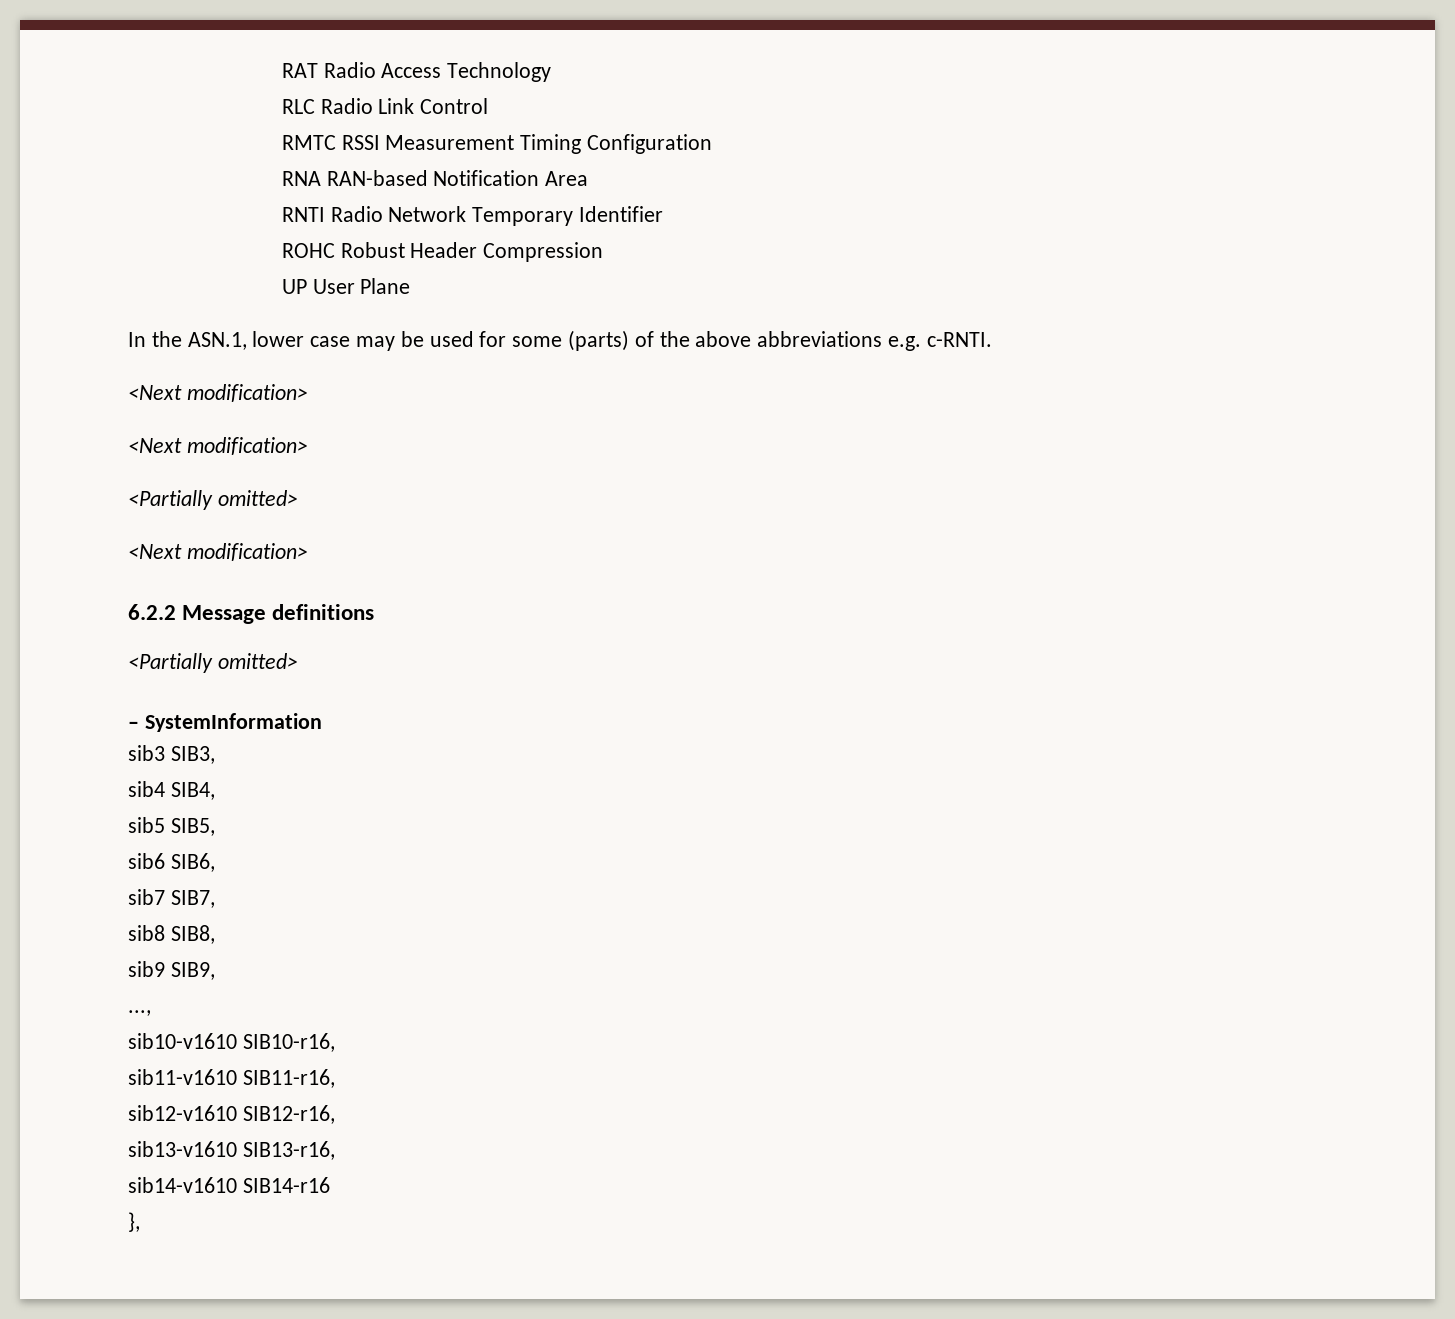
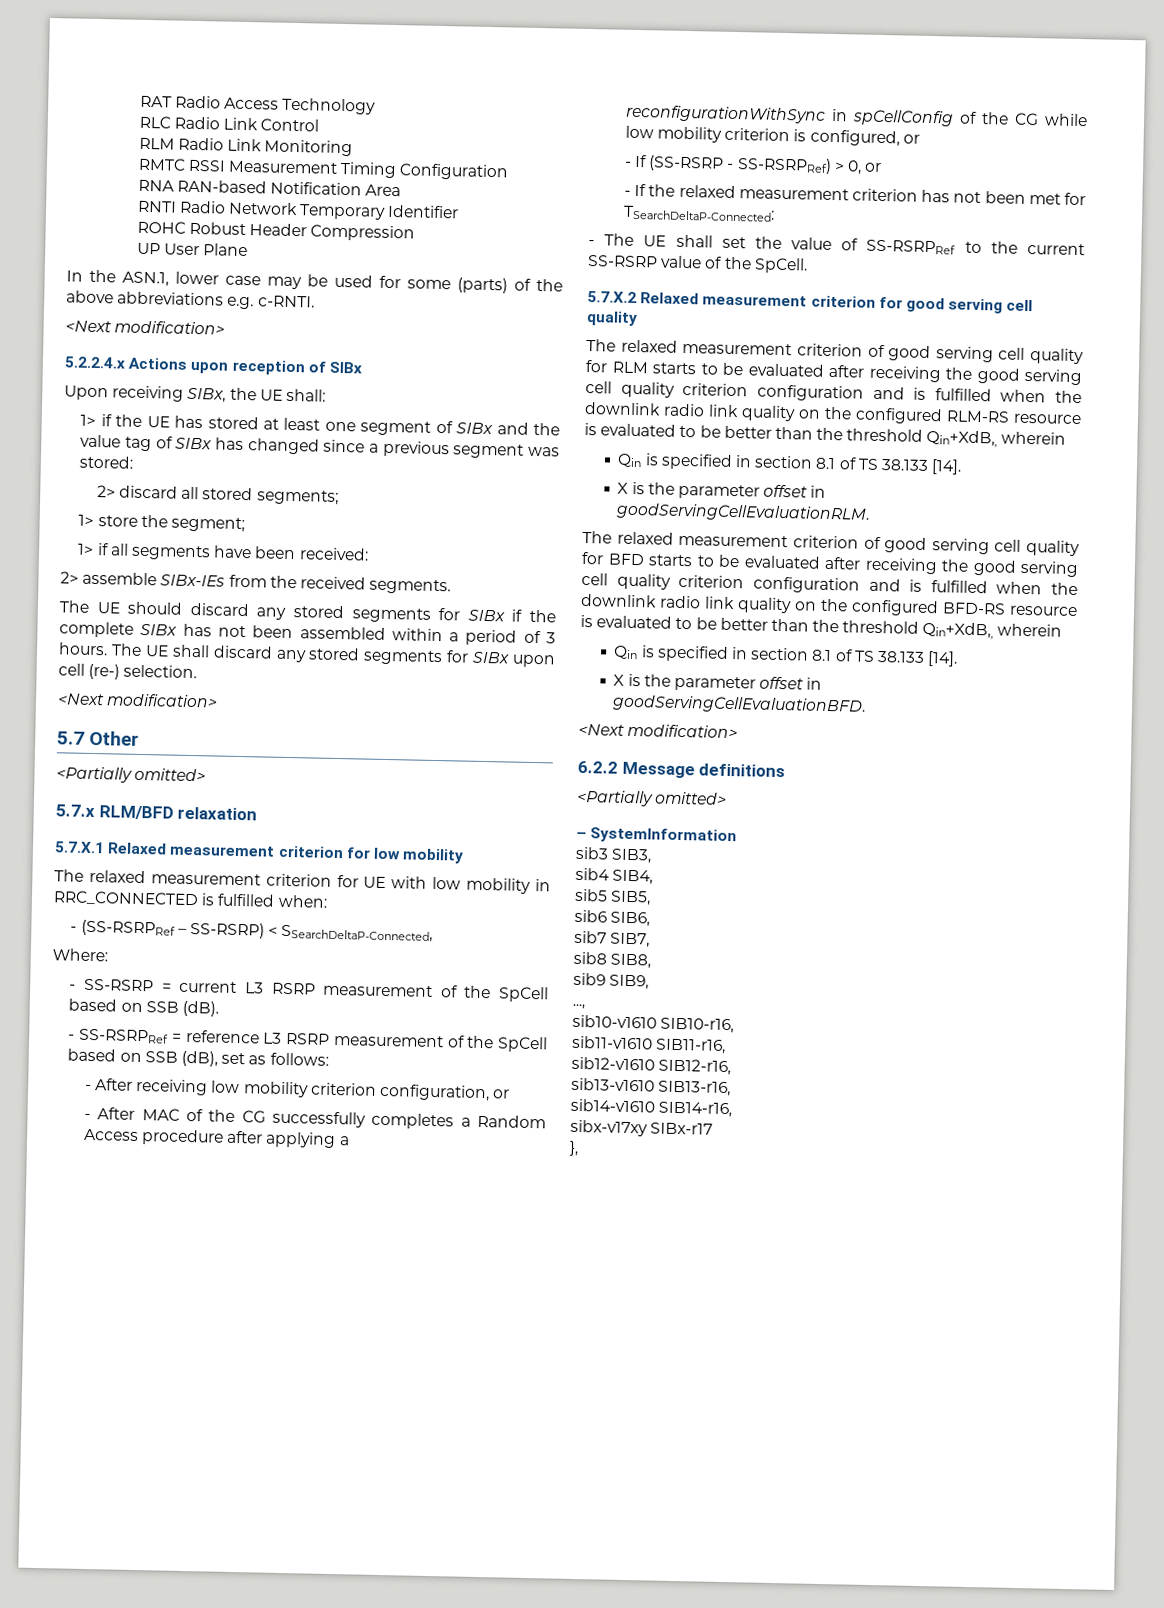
(489, 106) none -> [138,137,354,157] // RLM Radio Link Monitoring
[128,437,308,455] [128,490,298,510] // <Next modification> // <Partially omitted> -> [64,356,362,376] [64,385,326,403] [80,414,560,436] [80,434,560,459] [79,455,134,469] [96,485,339,505] [78,514,245,533] [77,543,369,561] [60,571,452,595] [59,600,557,623] [59,621,556,646] [58,642,556,668] [58,663,198,680] [57,693,219,708] [57,730,140,746] [56,766,207,783] [55,804,258,821] [54,841,465,864] [54,869,552,894] [53,890,328,908] [70,919,434,942] [52,948,108,962] [69,978,549,1003] [68,998,219,1017] [68,1028,548,1053] [67,1048,329,1067] [84,1078,511,1102] [83,1107,546,1130] [83,1128,350,1149] [624,104,1088,127] [624,125,920,147] [624,154,883,175] [623,183,1086,206] [622,205,775,222] [588,233,1085,256] [587,255,808,274] [587,291,1034,314] [586,311,638,327] [586,338,1084,365] [585,359,1082,386] [585,380,1082,404] [584,401,1082,425] [584,422,1066,448] [617,453,963,475] [617,481,827,500] [616,502,871,523] [582,530,1080,557] [581,551,1079,578] [581,572,1078,596] [581,593,1078,617] [580,614,1062,640] [613,645,959,667] [613,673,823,692] [612,694,867,715] // 5.2.2.4.x Actions upon reception of SIBx // Upon receiving SIBx, the UE shall: // 1> if the UE has stored at least one segment of SIBx and the value tag of SIBx has changed since a previous segment was stored: // 2> discard all stored segments; // 1> store the segment; // 1> if all segments have been received: // 2> assemble SIBx-IEs from the received segments. // The UE should discard any stored segments for SIBx if the complete SIBx has not been assembled within a period of 3 hours. The UE shall discard any stored segments for SIBx upon cell (re-) selection. // <Next modification> // 5.7 Other // <Partially omitted> // 5.7.x RLM/BFD relaxation // 5.7.X.1 Relaxed measurement criterion for low mobility // The relaxed measurement criterion for UE with low mobility in RRC_CONNECTED is fulfilled when: // - (SS-RSRPRef – SS-RSRP) < SSearchDeltaP-Connected, // Where: // - SS-RSRP = current L3 RSRP measurement of the SpCell based on SSB (dB). // - SS-RSRPRef = reference L3 RSRP measurement of the SpCell based on SSB (dB), set as follows: // - After receiving low mobility criterion configuration, or // - After MAC of the CG successfully completes a Random Access procedure after applying a reconfigurationWithSync in spCellConfig of the CG while low mobility criterion is configured, or // - If (SS-RSRP - SS-RSRPRef) > 0, or // - If the relaxed measurement criterion has not been met for TSearchDeltaP-Connected: // - The UE shall set the value of SS-RSRPRef to the current SS-RSRP value of the SpCell. // 5.7.X.2 Relaxed measurement criterion for good serving cell quality // The relaxed measurement criterion of good serving cell quality for RLM starts to be evaluated after receiving the good serving cell quality criterion configuration and is fulfilled when the downlink radio link quality on the configured RLM-RS resource is evaluated to be better than the threshold Qin+XdB,, wherein // Qin is specified in section 8.1 of TS 38.133 [14]. // X is the parameter offset in goodServingCellEvaluationRLM. // The relaxed measurement criterion of good serving cell quality for BFD starts to be evaluated after receiving the good serving cell quality criterion configuration and is fulfilled when the downlink radio link quality on the configured BFD-RS resource is evaluated to be better than the threshold Qin+XdB,, wherein // Qin is specified in section 8.1 of TS 38.133 [14]. // X is the parameter offset in goodServingCellEvaluationBFD.
[242,1177,330,1193] SIB14-r16 -> [658,1101,733,1118] [570,1119,714,1137] SIB14-r16, // sibx-v17xy SIBx-r17

